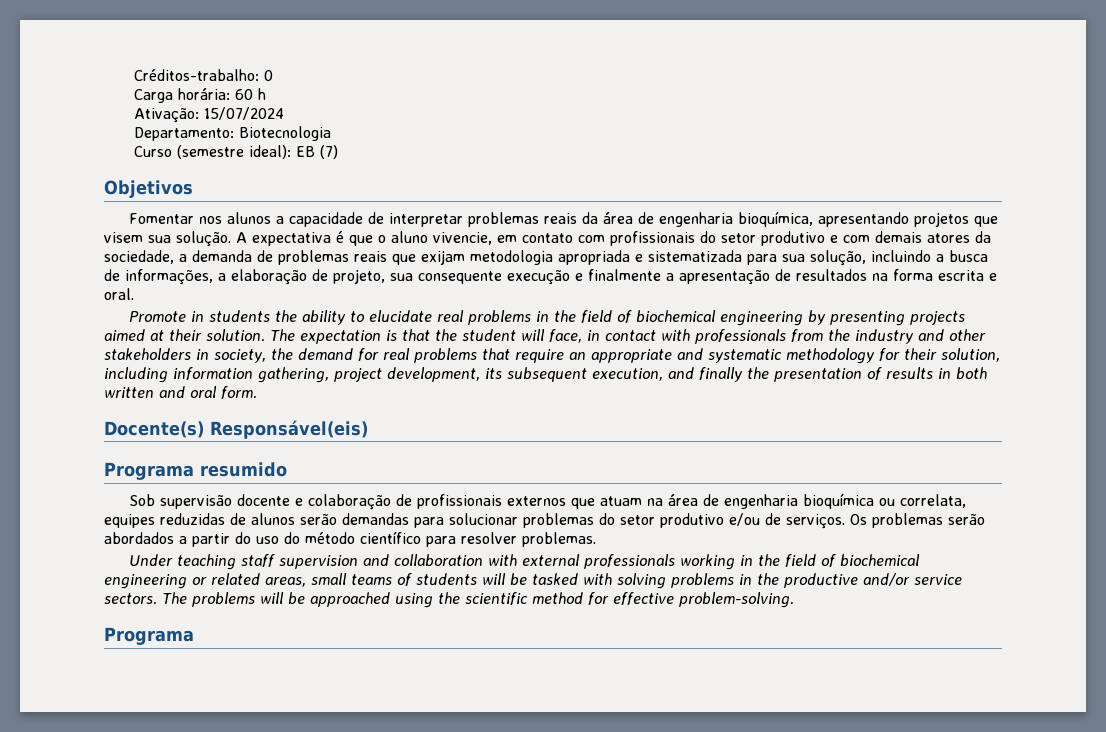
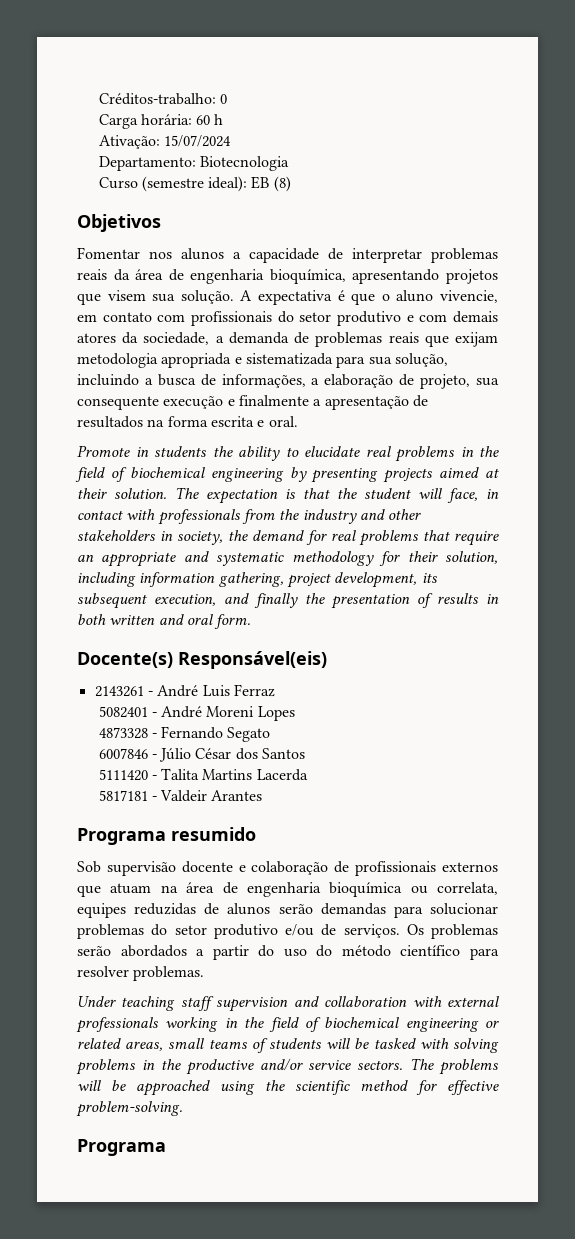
[319,145,338,159] (7) -> [273,176,291,192] (8)
(368, 429) none -> [94,684,275,697] [98,706,295,721] [98,726,271,742] [98,748,306,762] [98,768,308,781] [98,790,263,802] // 2143261 - André Luis Ferraz // 5082401 - André Moreni Lopes // 4873328 - Fernando Segato // 6007846 - Júlio César dos Santos // 5111420 - Talita Martins Lacerda // 5817181 - Valdeir Arantes

